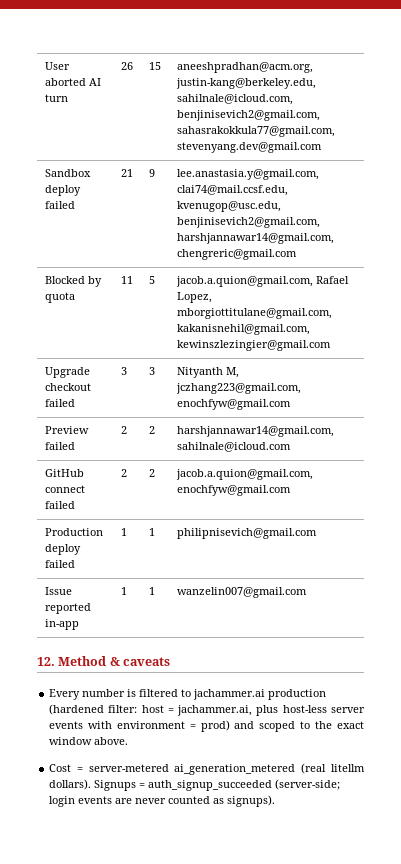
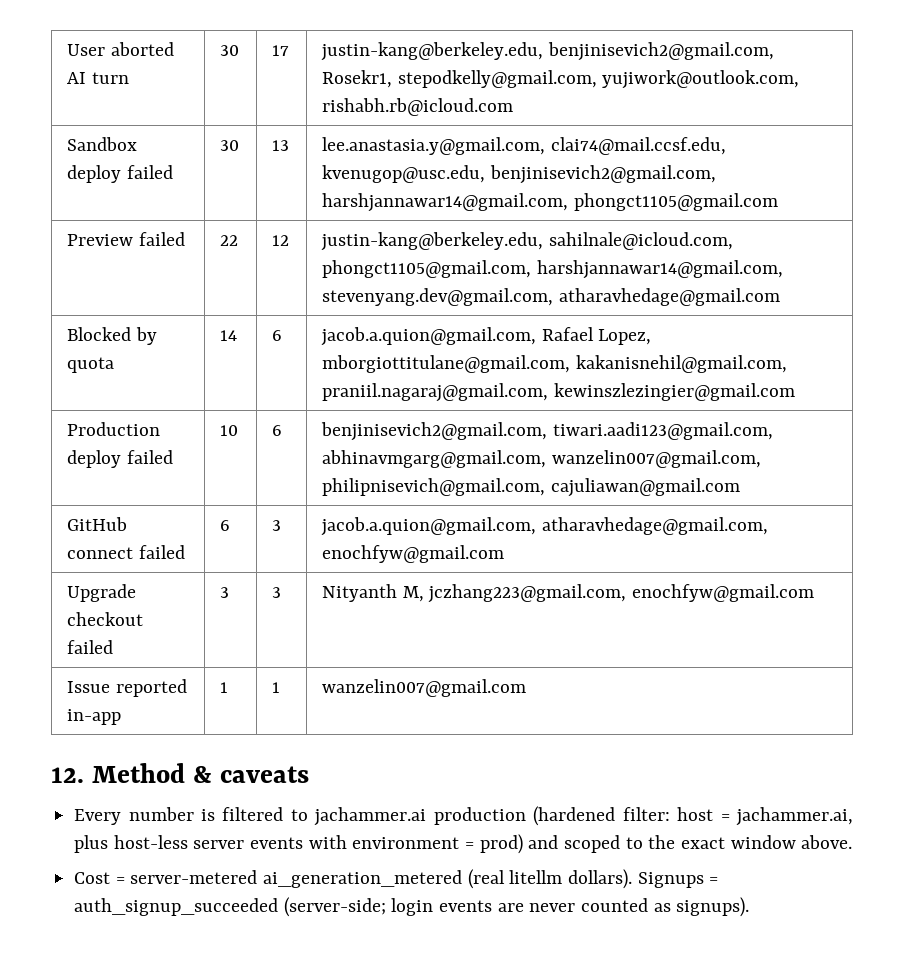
[120,62,133,70] [148,62,161,70] [176,62,313,73] [175,78,316,89] [176,94,293,105] [176,110,320,121] [176,126,335,137] [176,142,322,153] 26 | 15 | aneeshpradhan@acm.org, justin-kang@berkeley.edu, sahilnale@icloud.com, benjinisevich2@gmail.com, sahasrakokkula77@gmail.com, stevenyang.dev@gmail.com -> [220,45,240,56] [272,45,290,56] [321,42,774,61] [322,70,800,89] [322,98,514,116] 30 | 17 | justin-kang@berkeley.edu, benjinisevich2@gmail.com, Rosekr1, stepodkelly@gmail.com, yujiwork@outlook.com, rishabh.rb@icloud.com
[120,169,133,177] [148,169,155,177] 21 | 9 -> [220,140,240,151] [272,140,290,151] 30 | 13
[176,249,297,260] chengreric@gmail.com -> [573,193,778,211] [67,232,185,246] [220,235,239,246] [272,235,290,246] [321,232,733,251] [322,260,783,279] [322,288,780,306] phongct1105@gmail.com // Preview failed | 22 | 12 | justin-kang@berkeley.edu, sahilnale@icloud.com, phongct1105@gmail.com, harshjannawar14@gmail.com, stevenyang.dev@gmail.com, atharavhedage@gmail.com
[120,276,133,284] [148,276,155,284] 11 | 5 -> [220,330,238,341] [272,330,283,341] 14 | 6
(310, 329) none -> [322,383,549,402] praniil.nagaraj@gmail.com,
(331, 345) none -> [67,422,161,436] [67,450,173,468] [220,425,239,436] [272,425,283,436] [321,422,773,441] [322,450,761,468] [322,478,740,497] [67,517,128,531] [67,545,185,559] [220,520,231,531] [272,520,282,531] [321,517,768,536] [322,545,505,563] // Production deploy failed | 10 | 6 | benjinisevich2@gmail.com, tiwari.aadi123@gmail.com, abhinavmgarg@gmail.com, wanzelin007@gmail.com, philipnisevich@gmail.com, cajuliawan@gmail.com // GitHub connect failed | 6 | 3 | jacob.a.quion@gmail.com, atharavhedage@gmail.com, enochfyw@gmail.com
[44,426,89,434] [44,442,75,450] [120,426,127,434] [148,426,155,434] [176,426,334,437] [176,442,291,452] [44,469,84,477] [44,485,85,493] [44,501,75,509] [120,469,127,477] [148,469,155,477] [175,469,313,480] [176,485,291,496] [44,528,103,536] [44,544,81,555] [44,560,75,568] [120,528,127,536] [148,528,155,536] [176,528,317,539] // Preview failed | 2 | 2 | harshjannawar14@gmail.com, sahilnale@icloud.com // GitHub connect failed | 2 | 2 | jacob.a.quion@gmail.com, enochfyw@gmail.com // Production deploy failed | 1 | 1 | philipnisevich@gmail.com -> (815, 593) none

